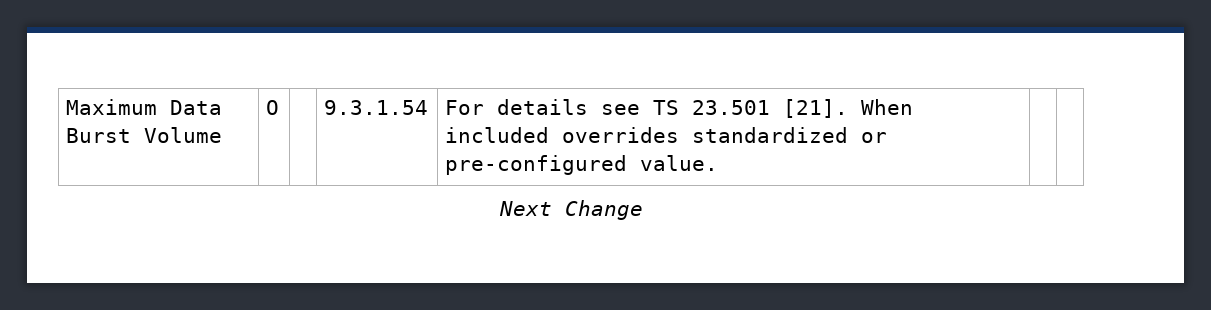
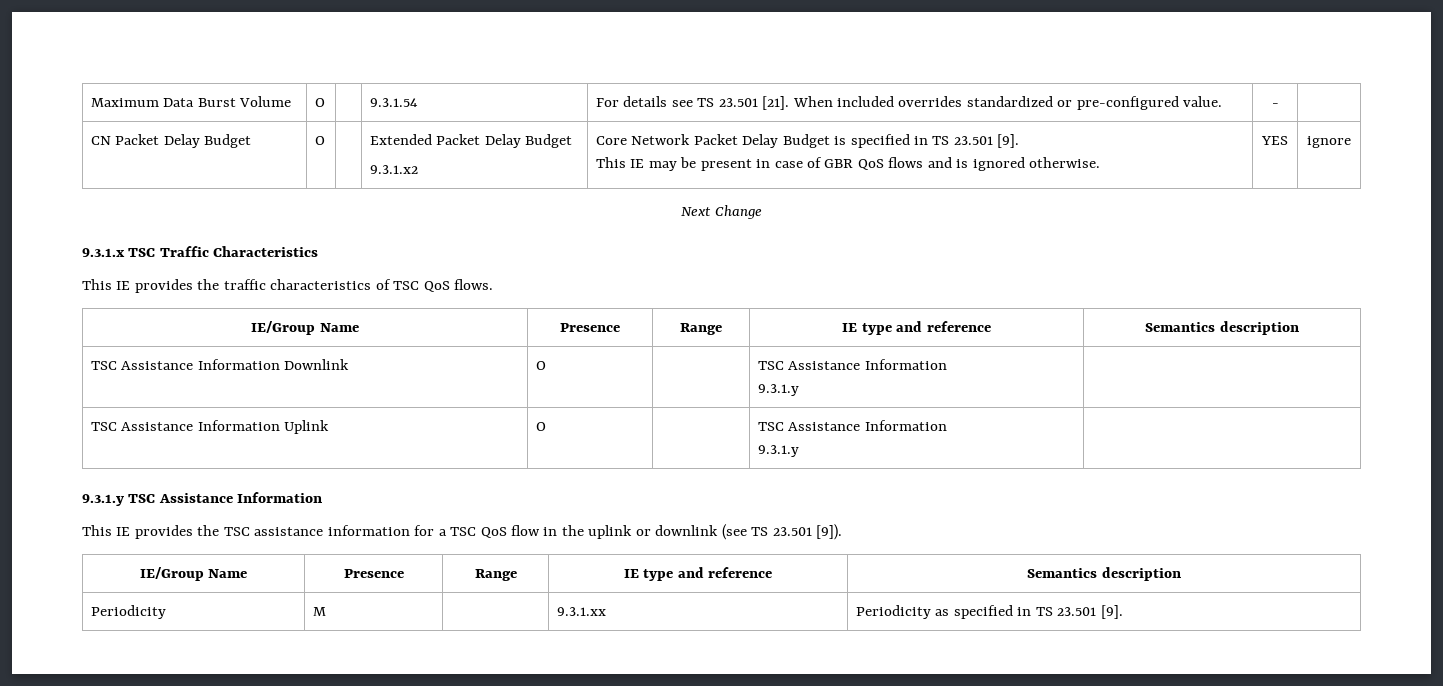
[498,200,643,220] | // Next Change -> [1271,103,1279,107] [90,134,252,148] [314,136,325,145] [369,134,573,148] [369,165,418,174] [595,134,1020,148] [595,157,1101,171] [1261,136,1288,145] [1307,136,1351,148] [681,205,762,219] [82,246,319,257] [82,279,494,293] [251,321,359,335] [560,323,620,332] [680,323,722,335] [842,321,991,335] [1145,321,1299,335] [90,359,350,370] [535,361,546,370] [757,359,947,370] [757,384,799,396] [90,420,330,434] [535,422,546,431] [757,420,947,431] [757,445,799,457] [82,492,323,506] [82,524,843,540] [139,567,248,581] [343,569,404,578] [474,569,517,581] [623,567,773,581] [1027,567,1181,581] [90,605,166,619] [312,607,326,616] [556,607,606,616] [855,605,1123,619] - | // CN Packet Delay Budget | O | | Extended Packet Delay Budget // 9.3.1.x2 | Core Network Packet Delay Budget is specified in TS 23.501 [9]. // This IE may be present in case of GBR QoS flows and is ignored otherwise. | YES | ignore // Next Change // 9.3.1.x TSC Traffic Characteristics // This IE provides the traffic characteristics of TSC QoS flows. // IE/Group Name | Presence | Range | IE type and reference | Semantics description // TSC Assistance Information Downlink | O | | TSC Assistance Information // 9.3.1.y | // TSC Assistance Information Uplink | O | | TSC Assistance Information // 9.3.1.y | // 9.3.1.y TSC Assistance Information // This IE provides the TSC assistance information for a TSC QoS flow in the uplink or downlink (see TS 23.501 [9]). // IE/Group Name | Presence | Range | IE type and reference | Semantics description // Periodicity | M | | 9.3.1.xx | Periodicity as specified in TS 23.501 [9].

